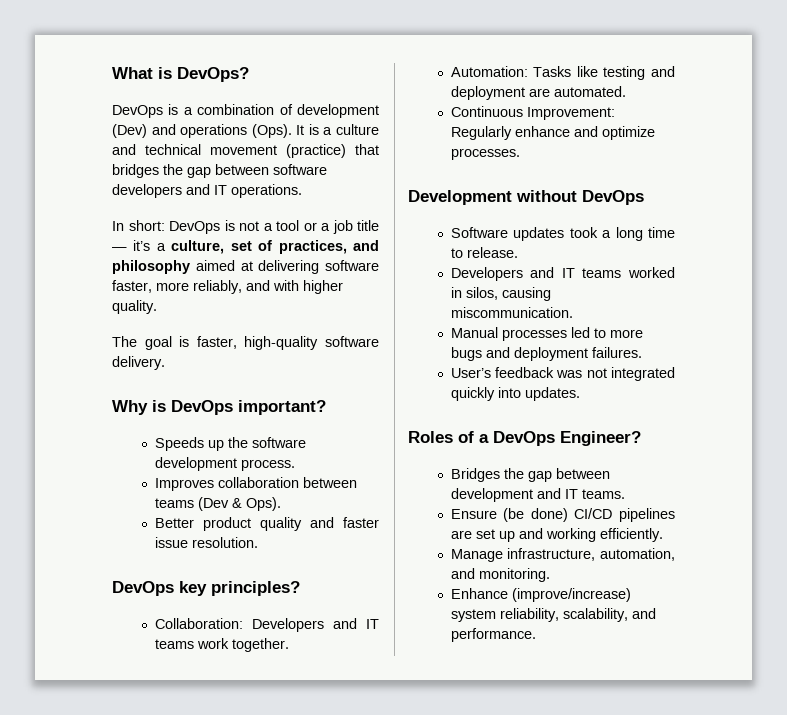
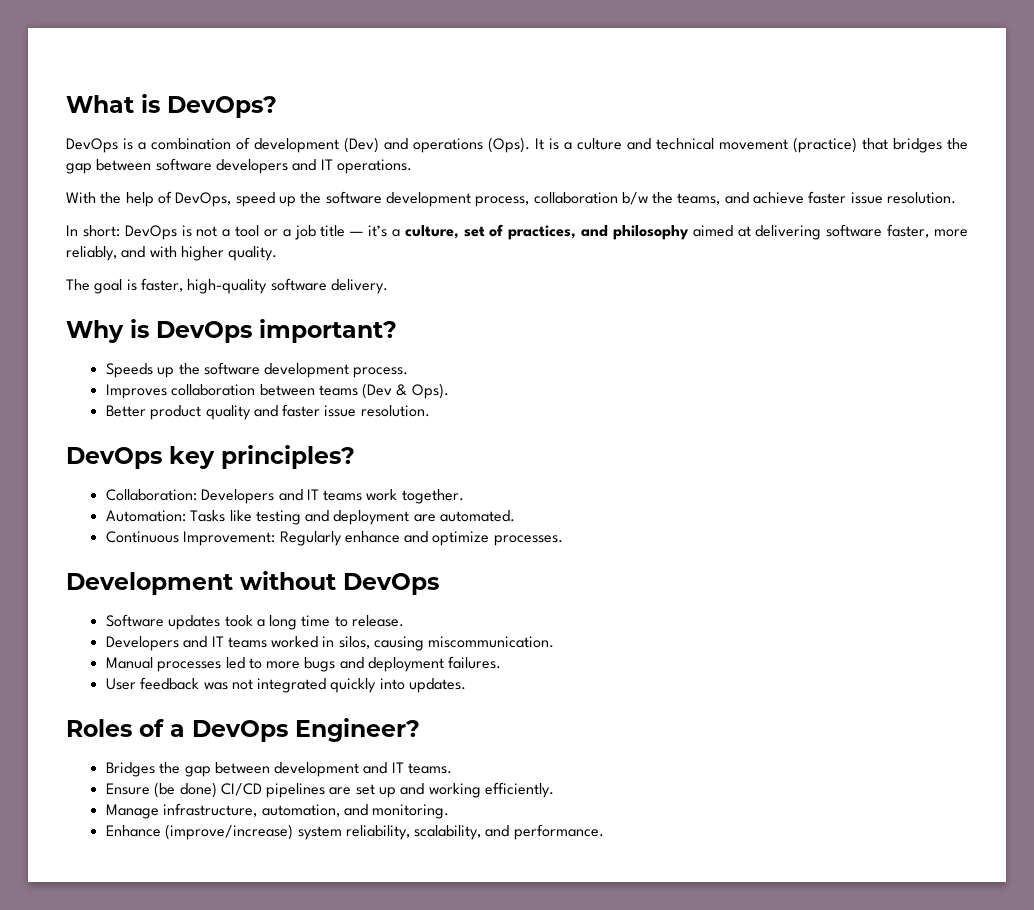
(302, 191) none -> [66,191,957,207] // With the help of DevOps, speed up the software development process, collaboration b/w the teams, and achieve faster issue resolution.
[450,368,491,378] User’s -> [105,678,136,690] User

